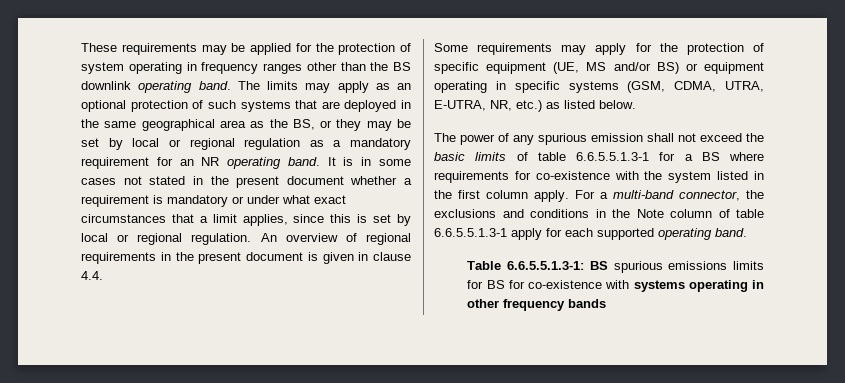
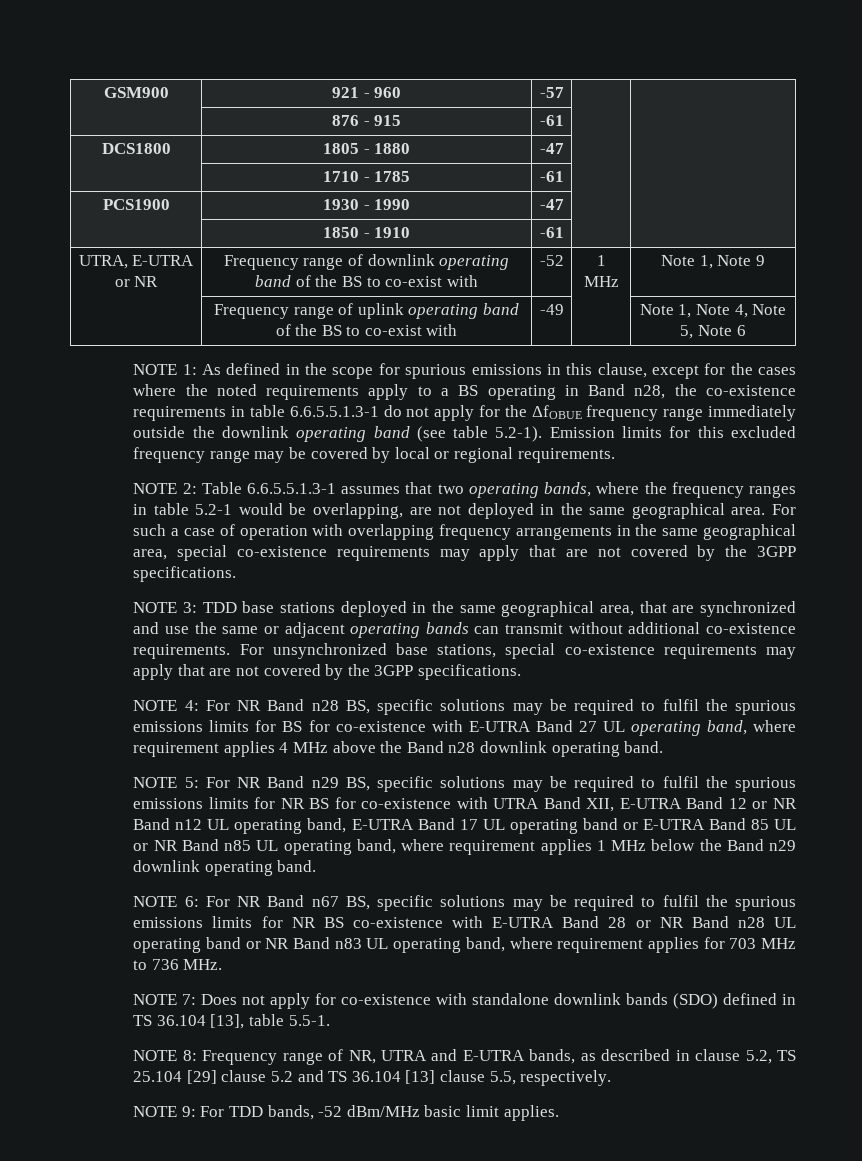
[81,43,411,55] [81,62,411,74] [81,81,411,93] [81,100,411,112] [81,119,412,131] [81,138,411,150] [81,157,411,169] [81,176,412,188] [81,195,346,207] [81,214,412,226] [81,233,411,245] [81,252,411,264] [81,271,103,280] [434,43,764,55] [434,62,764,74] [434,81,764,93] [434,100,636,112] [434,133,764,145] [434,152,764,161] [434,171,764,183] [434,190,764,202] [434,209,764,218] [434,228,747,240] [467,261,608,270] These requirements may be applied for the protection of system operating in frequency ranges other than the BS downlink operating band. The limits may apply as an optional protection of such systems that are deployed in the same geographical area as the BS, or they may be set by local or regional regulation as a mandatory requirement for an NR operating band. It is in some cases not stated in the present document whether a requirement is mandatory or under what exact circumstances that a limit applies, since this is set by local or regional regulation. An overview of regional requirements in the present document is given in clause 4.4. // Some requirements may apply for the protection of specific equipment (UE, MS and/or BS) or equipment operating in specific systems (GSM, CDMA, UTRA, E-UTRA, NR, etc.) as listed below. // The power of any spurious emission shall not exceed the basic limits of table 6.6.5.5.1.3-1 for a BS where requirements for co-existence with the system listed in the first column apply. For a multi-band connector, the exclusions and conditions in the Note column of table 6.6.5.5.1.3-1 apply for each supported operating band. // Table 6.6.5.5.1.3-1: BS -> [103,87,169,98] [331,87,402,98] [539,87,564,98] [331,115,402,126] [539,115,564,126] [101,143,171,154] [322,143,411,154] [539,143,564,154] [322,171,411,182] [539,171,564,182] [102,199,170,210] [322,199,411,210] [539,199,564,210] [322,227,411,238] [539,227,564,238] [78,255,195,269] [114,276,159,287] [223,254,510,270] [255,275,478,287] [539,255,564,266] [596,255,606,266] [583,276,619,287] [661,255,765,269] [214,303,519,319] [275,324,458,336] [539,304,564,315] [639,304,787,318] [680,325,746,339] [133,363,796,379] [133,384,796,400] [133,405,796,421] [133,426,796,442] [133,447,615,463] [133,482,796,498] [133,503,796,519] [133,524,796,540] [133,545,796,561] [133,566,237,582] [133,601,796,617] [133,622,796,638] [133,643,796,659] [133,664,521,680] [133,699,728,715] GSM900 | 921 - 960 | -57 | | // | 876 - 915 | -61 | | // DCS1800 | 1805 - 1880 | -47 | | // | 1710 - 1785 | -61 | | // PCS1900 | 1930 - 1990 | -47 | | // | 1850 - 1910 | -61 | | // UTRA, E-UTRA or NR | Frequency range of downlink operating band of the BS to co-exist with | -52 | 1 MHz | Note 1, Note 9 // | Frequency range of uplink operating band of the BS to co-exist with | -49 | | Note 1, Note 4, Note 5, Note 6 // NOTE 1: As defined in the scope for spurious emissions in this clause, except for the cases where the noted requirements apply to a BS operating in Band n28, the co-existence requirements in table 6.6.5.5.1.3-1 do not apply for the ΔfOBUE frequency range immediately outside the downlink operating band (see table 5.2-1). Emission limits for this excluded frequency range may be covered by local or regional requirements. // NOTE 2: Table 6.6.5.5.1.3-1 assumes that two operating bands, where the frequency ranges in table 5.2-1 would be overlapping, are not deployed in the same geographical area. For such a case of operation with overlapping frequency arrangements in the same geographical area, special co-existence requirements may apply that are not covered by the 3GPP specifications. // NOTE 3: TDD base stations deployed in the same geographical area, that are synchronized and use the same or adjacent operating bands can transmit without additional co-existence requirements. For unsynchronized base stations, special co-existence requirements may apply that are not covered by the 3GPP specifications. // NOTE 4: For NR Band n28 BS, specific solutions may be required to fulfil the
[633,280,764,292] [467,299,607,311] systems operating in other frequency bands -> [468,720,796,736] [133,741,664,757] [133,776,797,792] [133,797,798,812] [133,818,796,834] [133,839,797,855] [133,860,317,876] [133,895,797,911] [133,916,797,928] [133,937,796,953] [133,959,223,970] [133,993,796,1009] [133,1014,330,1029] [133,1049,796,1065] [133,1070,612,1086] [133,1105,559,1121] E-UTRA Band 27 UL operating band, where requirement applies 4 MHz above the Band n28 downlink operating band. // NOTE 5: For NR Band n29 BS, specific solutions may be required to fulfil the spurious emissions limits for NR BS for co-existence with UTRA Band XII, E-UTRA Band 12 or NR Band n12 UL operating band, E-UTRA Band 17 UL operating band or E-UTRA Band 85 UL or NR Band n85 UL operating band, where requirement applies 1 MHz below the Band n29 downlink operating band. // NOTE 6: For NR Band n67 BS, specific solutions may be required to fulfil the spurious emissions limits for NR BS co-existence with E-UTRA Band 28 or NR Band n28 UL operating band or NR Band n83 UL operating band, where requirement applies for 703 MHz to 736 MHz. // NOTE 7: Does not apply for co-existence with standalone downlink bands (SDO) defined in TS 36.104 [13], table 5.5-1. // NOTE 8: Frequency range of NR, UTRA and E-UTRA bands, as described in clause 5.2, TS 25.104 [29] clause 5.2 and TS 36.104 [13] clause 5.5, respectively. // NOTE 9: For TDD bands, -52 dBm/MHz basic limit applies.

